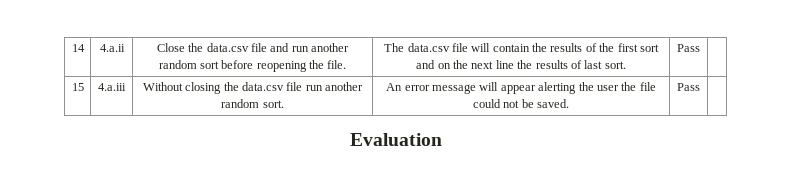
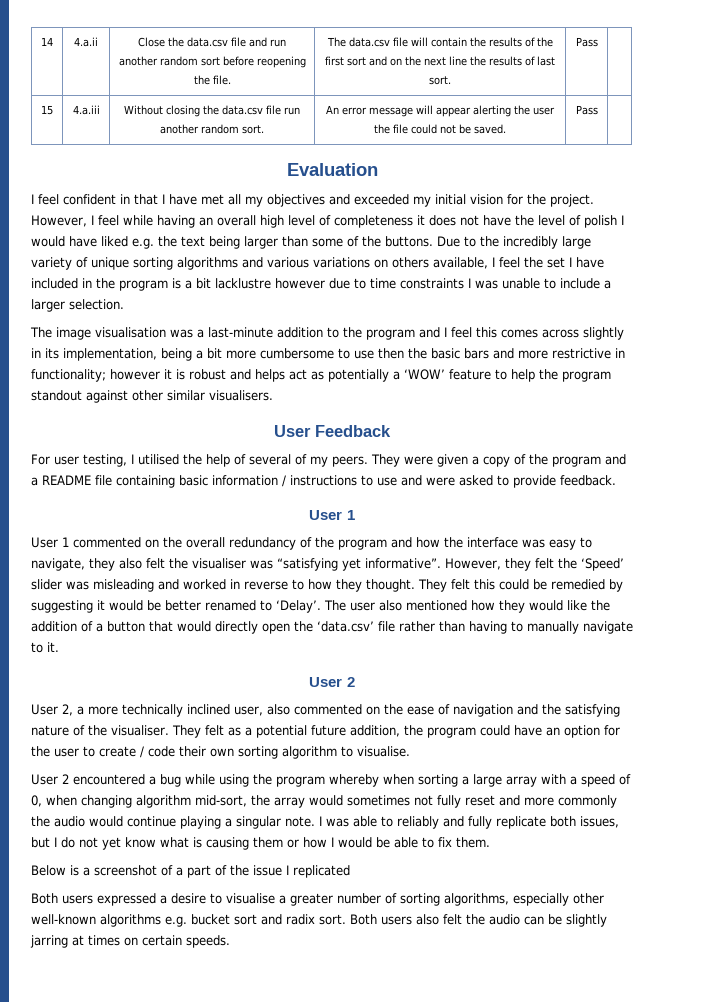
(442, 139) none -> [31,194,594,207] [31,215,624,228] [31,236,591,249] [31,257,604,270] [31,278,611,291] [31,299,124,312] [30,327,624,340] [31,348,625,361] [31,369,611,382] [31,390,273,403] [274,425,391,437] [31,454,626,467] [31,475,616,488] [309,510,355,520] [31,537,592,550] [31,558,624,571] [31,579,623,592] [31,600,610,613] [31,621,633,634] [31,642,59,653] [309,677,355,687] [31,704,620,717] [31,725,620,738] [31,746,410,759] [31,774,631,787] [31,795,617,808] [31,816,619,829] [31,837,490,850] [31,865,350,878] [31,893,604,906] [31,914,607,927] [30,935,230,948] // I feel confident in that I have met all my objectives and exceeded my initial vision for the project. However, I feel while having an overall high level of completeness it does not have the level of polish I would have liked e.g. the text being larger than some of the buttons. Due to the incredibly large variety of unique sorting algorithms and various variations on others available, I feel the set I have included in the program is a bit lacklustre however due to time constraints I was unable to include a larger selection. // The image visualisation was a last-minute addition to the program and I feel this comes across slightly in its implementation, being a bit more cumbersome to use then the basic bars and more restrictive in functionality; however it is robust and helps act as potentially a ‘WOW’ feature to help the program standout against other similar visualisers. // User Feedback // For user testing, I utilised the help of several of my peers. They were given a copy of the program and a README file containing basic information / instructions to use and were asked to provide feedback. // User 1 // User 1 commented on the overall redundancy of the program and how the interface was easy to navigate, they also felt the visualiser was “satisfying yet informative”. However, they felt the ‘Speed’ slider was misleading and worked in reverse to how they thought. They felt this could be remedied by suggesting it would be better renamed to ‘Delay’. The user also mentioned how they would like the addition of a button that would directly open the ‘data.csv’ file rather than having to manually navigate to it. // User 2 // User 2, a more technically inclined user, also commented on the ease of navigation and the satisfying nature of the visualiser. They felt as a potential future addition, the program could have an option for the user to create / code their own sorting algorithm to visualise. // User 2 encountered a bug while using the program whereby when sorting a large array with a speed of 0, when changing algorithm mid-sort, the array would sometimes not fully reset and more commonly the audio would continue playing a singular note. I was able to reliably and fully replicate both issues, but I do not yet know what is causing them or how I would be able to fix them. // Below is a screenshot of a part of the issue I replicated // Both users expressed a desire to visualise a greater number of sorting algorithms, especially other well-known algorithms e.g. bucket sort and radix sort. Both users also felt the audio can be slightly jarring at times on certain speeds.

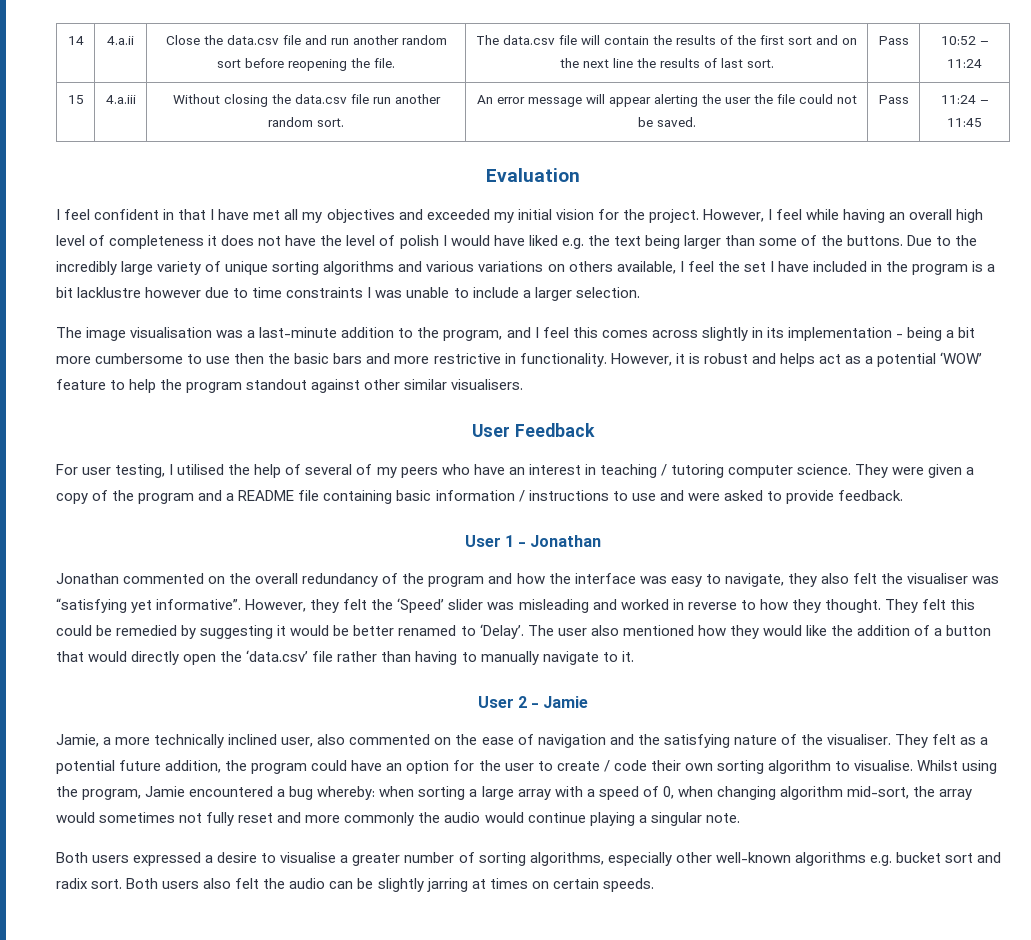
(598, 42) none -> [940,36,989,45] [947,59,982,68] 10:52 – 11:24
(598, 110) none -> [940,95,989,104] [947,118,982,127] 11:24 – 11:45
[366,329,415,340] program -> [443,330,503,341] program,
[63,348,157,361] implementation, -> [787,327,903,341] implementation -
[31,369,160,382] functionality; however -> [519,353,672,367] functionality. However,
[328,369,400,382] potentially a -> [865,353,937,367] a potential
[332,456,368,467] peers. -> [400,464,852,478] peers who have an interest in teaching / tutoring computer science.
[31,537,69,548] // User 1 -> [518,535,602,547] [56,573,119,584] - Jonathan // Jonathan
[31,704,73,716] // User 2, -> [531,696,589,708] [56,734,99,747] - Jamie // Jamie,
[31,774,379,787] // User 2 encountered a bug while using the program whereby -> [917,760,998,774] [56,786,376,800] Whilst using the program, Jamie encountered a bug whereby:
[319,816,619,829] [31,837,490,850] [31,865,350,878] I was able to reliably and fully replicate both issues, but I do not yet know what is causing them or how I would be able to fix them. // Below is a screenshot of a part of the issue I replicated -> (740, 818) none

